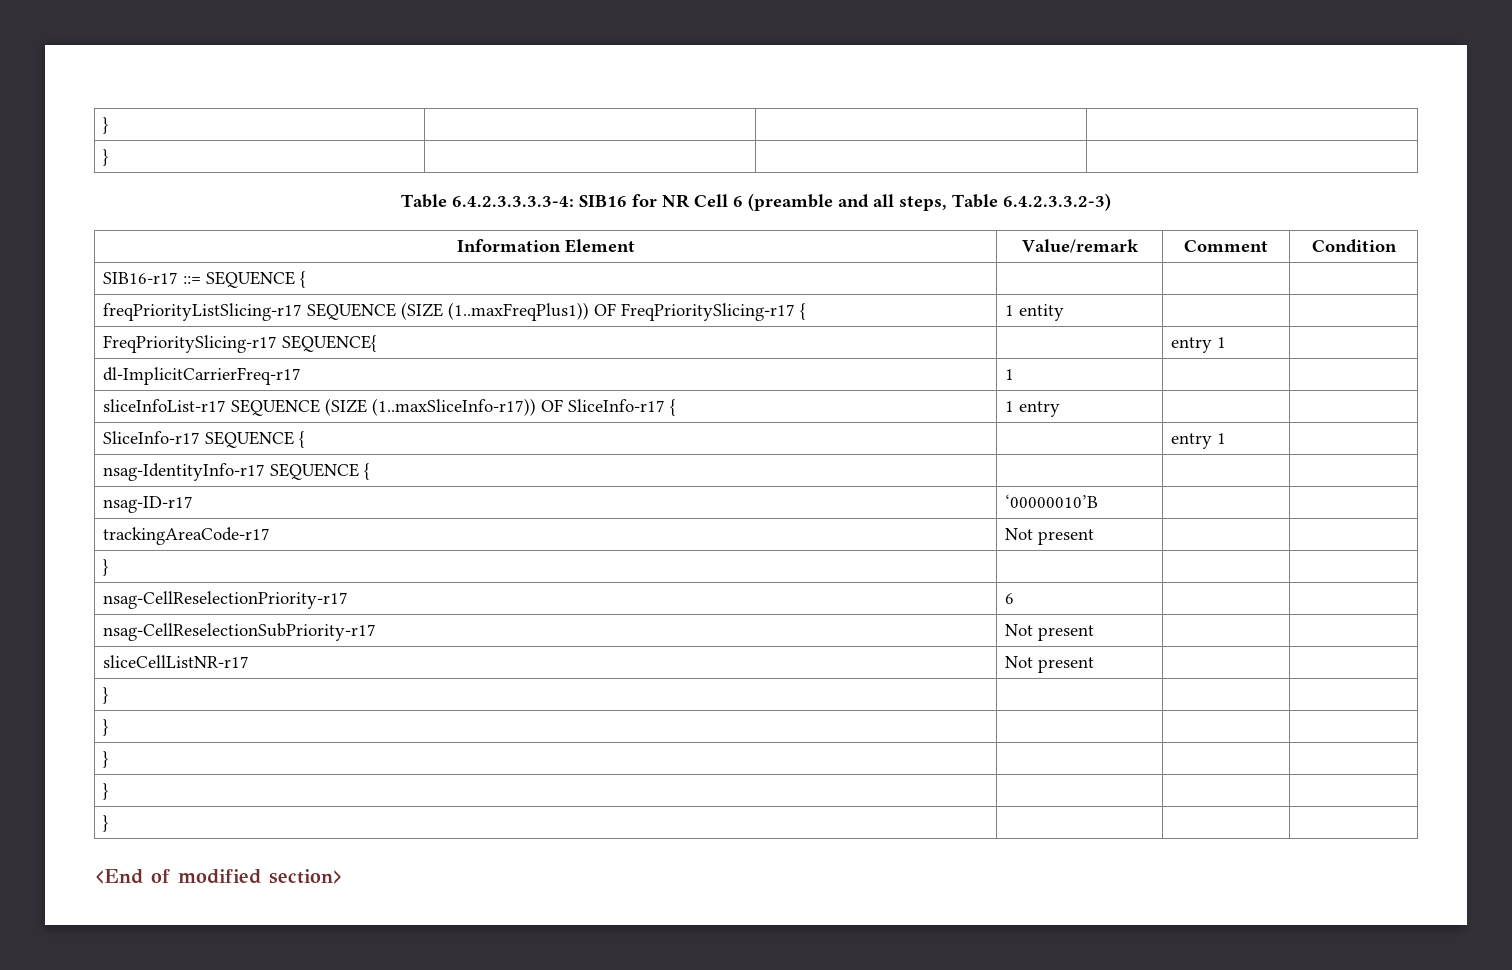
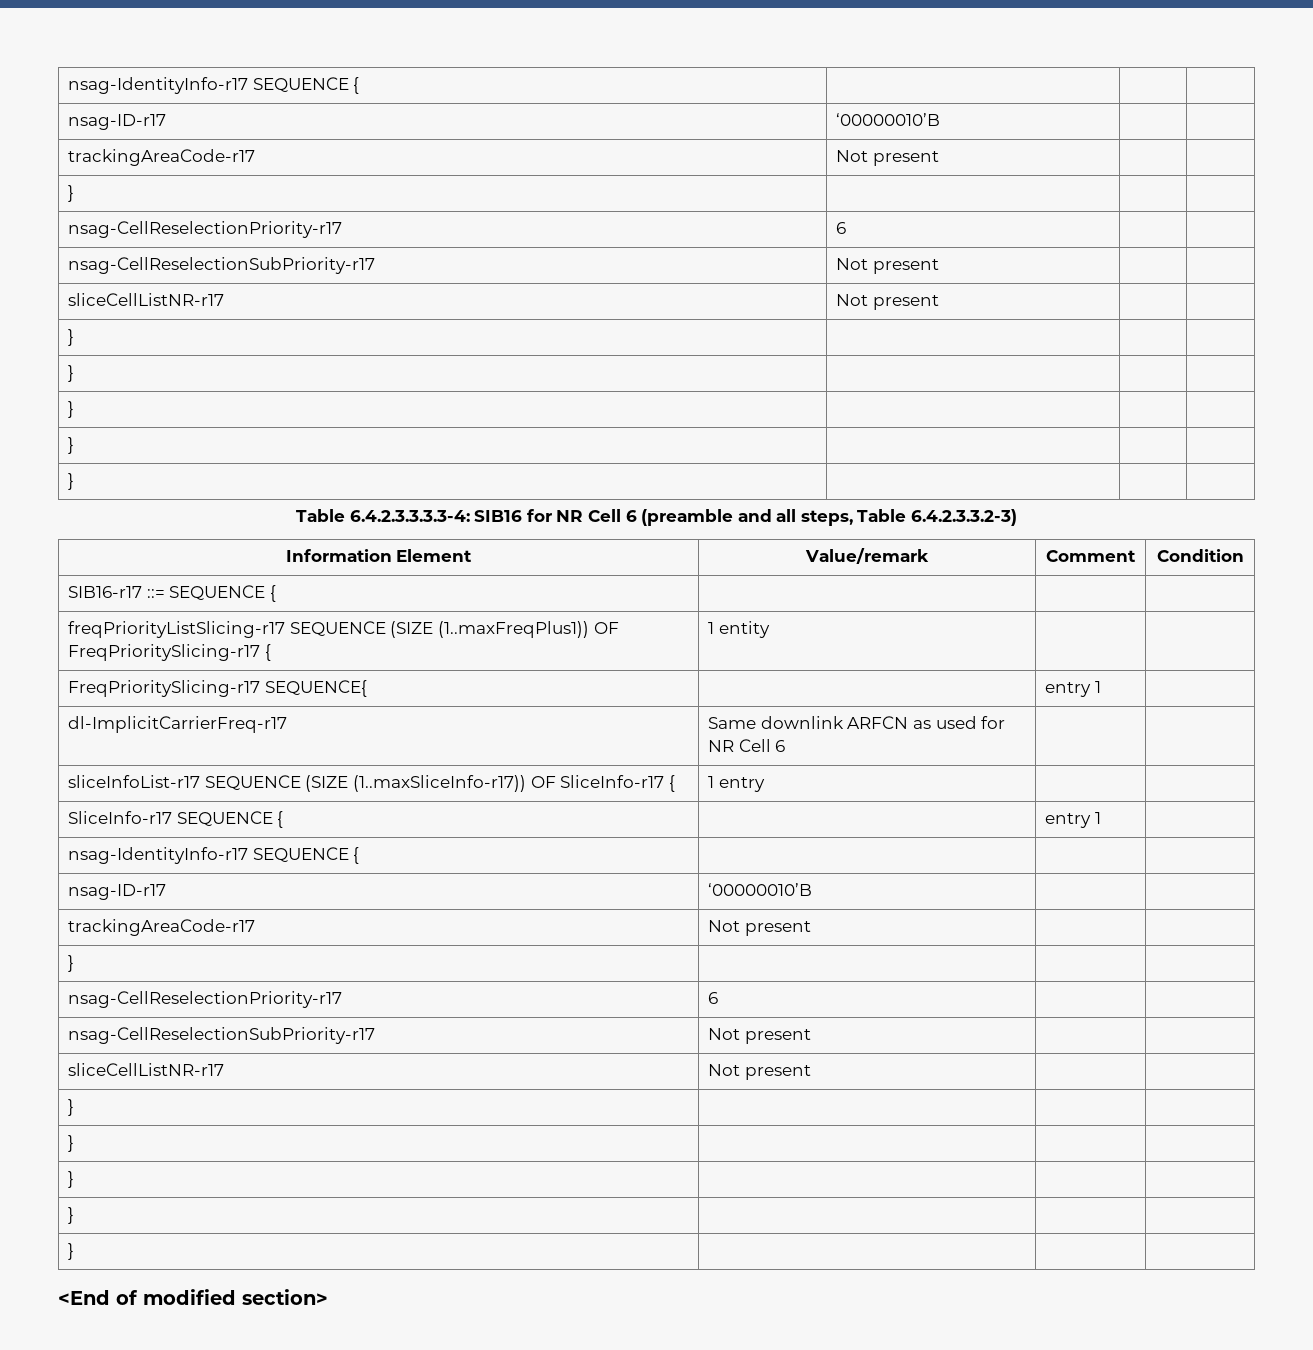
(102, 125) none -> [68,77,360,94] [68,114,167,130] [836,113,941,126] [68,149,256,166] [836,150,939,166] [68,185,75,202] [68,221,343,238] [836,222,847,234] [68,257,376,274] [836,258,939,274] [68,293,225,306] [836,294,939,310] [68,329,75,346] [68,365,75,382] [68,401,75,418] nsag-IdentityInfo-r17 SEQUENCE { | | | // nsag-ID-r17 | ‘00000010’B | | // trackingAreaCode-r17 | Not present | | // } | | | // nsag-CellReselectionPriority-r17 | 6 | | // nsag-CellReselectionSubPriority-r17 | Not present | | // sliceCellListNR-r17 | Not present | | // } | | | // } | | | // } | | | //
[1004,369,1014,380] 1 -> [708,716,1006,729] [708,739,786,752] Same downlink ARFCN as used for NR Cell 6

